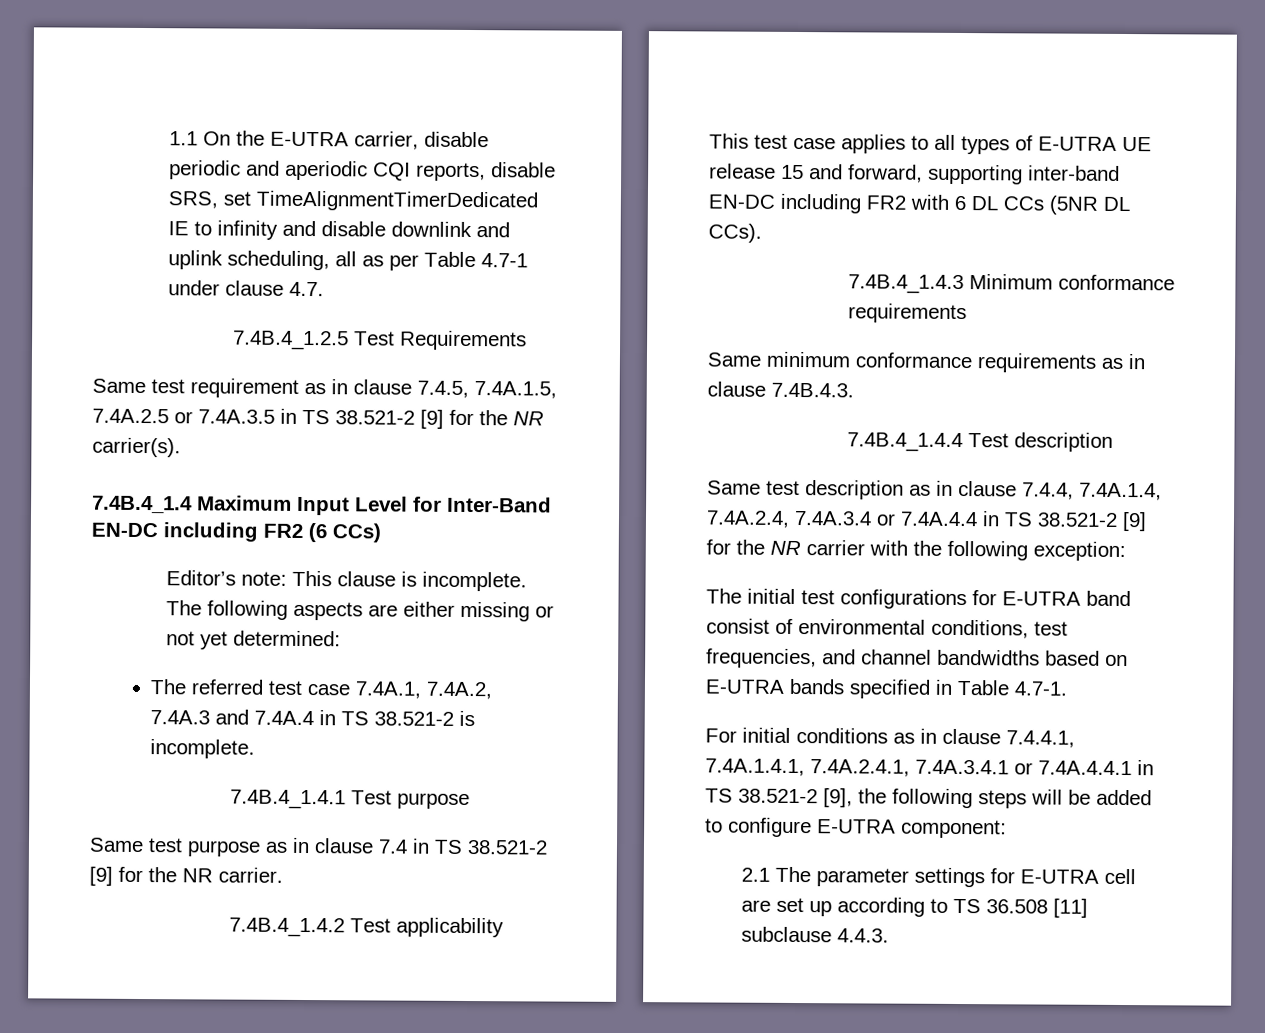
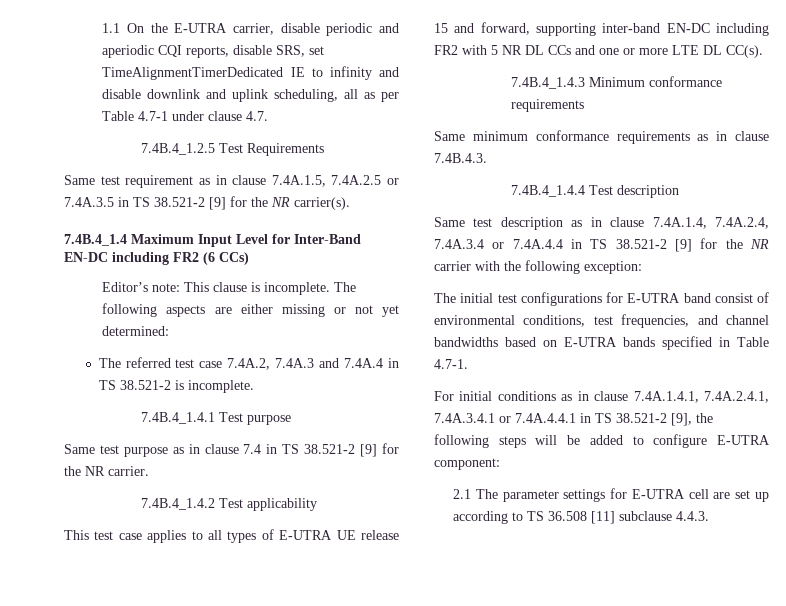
[417,380,469,398] 7.4.5, -> (267, 180) none
[355,681,422,699] 7.4A.1, -> (223, 364) none
[954,195,1130,215] [708,223,762,243] 6 DL CCs (5NR DL CCs). -> [491,45,763,58] 5 NR DL CCs and one or more LTE DL CC(s).
[1022,482,1074,500] 7.4.4, -> (645, 222) none
[1006,730,1075,748] 7.4.4.1, -> (629, 396) none

